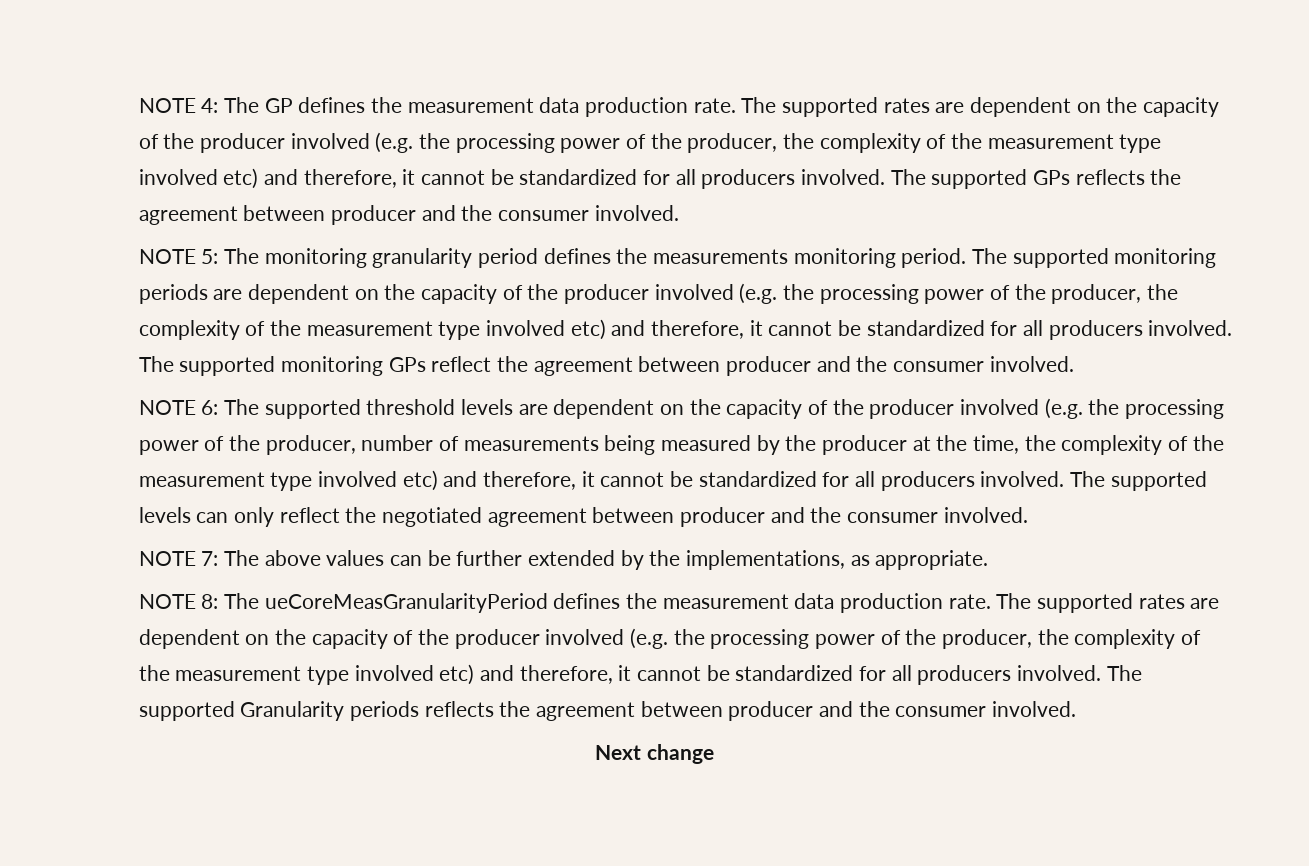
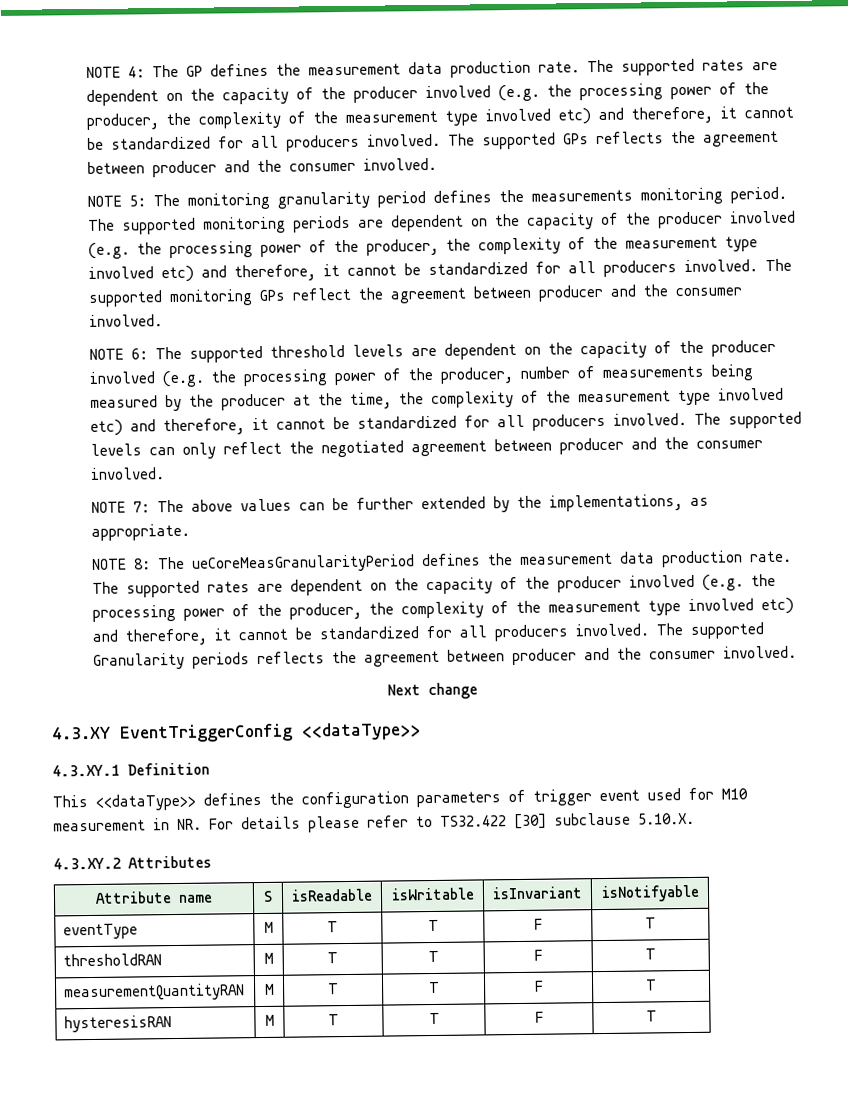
(714, 754) none -> [52,722,421,743] [52,762,210,777] [52,787,748,811] [53,812,695,833] [53,855,212,870] [95,891,213,904] [263,890,273,902] [291,888,373,902] [390,887,475,901] [492,886,583,900] [600,884,700,903] [63,923,139,940] [263,921,274,933] [327,921,338,933] [427,919,439,932] [533,918,543,930] [645,917,656,929] [63,953,163,967] [263,952,274,964] [327,952,338,964] [427,950,439,963] [533,949,543,961] [645,948,656,960] [64,983,246,1002] [264,983,275,995] [328,983,339,995] [428,981,440,994] [534,980,544,992] [646,979,657,991] [64,1015,173,1033] [264,1014,275,1026] [328,1014,339,1026] [428,1012,440,1025] [534,1011,544,1023] [646,1010,657,1022] // 4.3.XY EventTriggerConfig <<dataType>> // 4.3.XY.1 Definition // This <<dataType>> defines the configuration parameters of trigger event used for M10 measurement in NR. For details please refer to TS32.422 [30] subclause 5.10.X. // 4.3.XY.2 Attributes // Attribute name | S | isReadable | isWritable | isInvariant | isNotifyable // eventType | M | T | T | F | T // thresholdRAN | M | T | T | F | T // measurementQuantityRAN | M | T | T | F | T // hysteresisRAN | M | T | T | F | T

